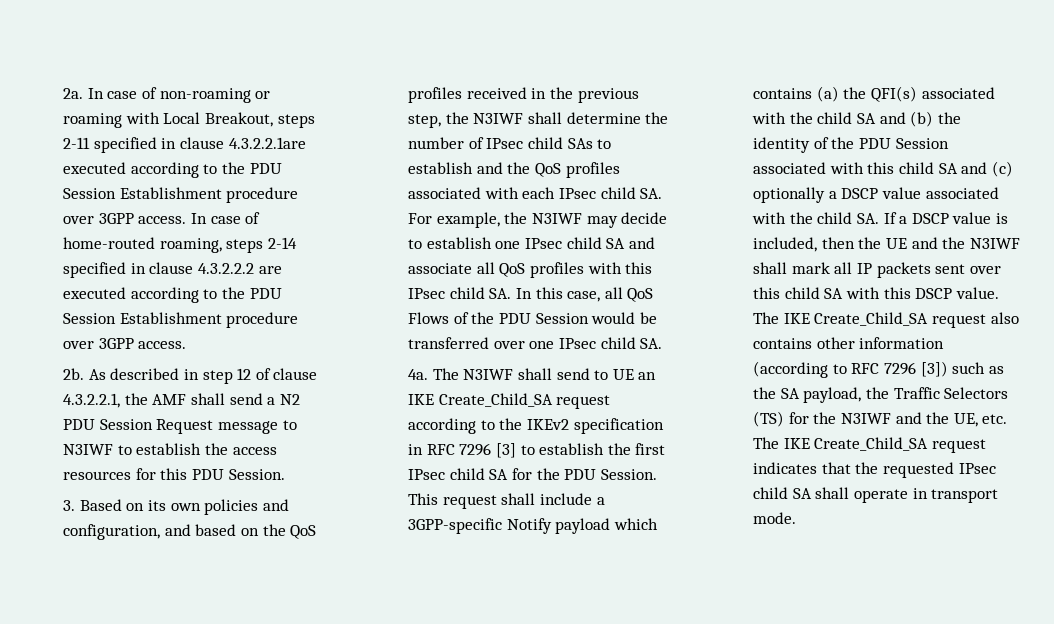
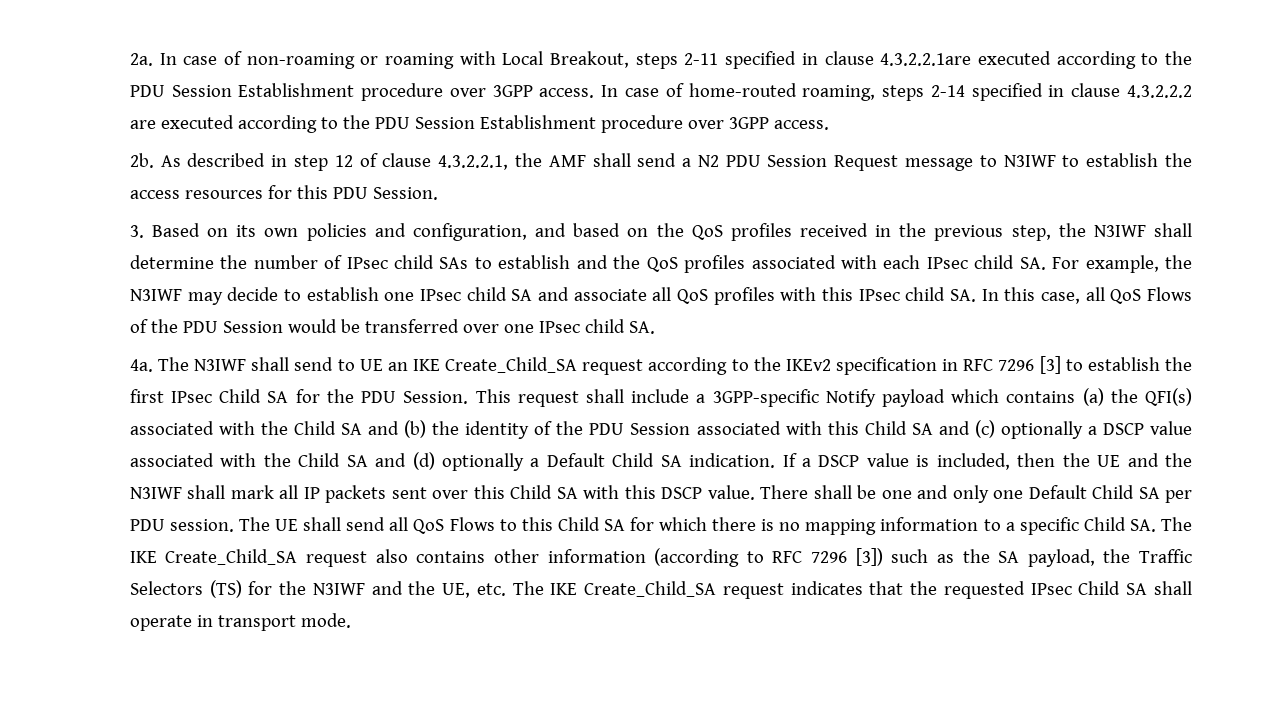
[449,468,485,480] child -> [219,389,262,403] Child
[817,112,853,124] child -> [293,421,336,435] Child
[899,162,935,174] child -> [864,421,907,435] Child
[817,212,880,224] child SA. -> [298,452,776,471] Child SA and (d) optionally a Default Child SA indication.
[784,287,820,299] child -> [510,485,553,499] Child
(999, 293) none -> [760,485,1192,503] [129,517,1156,535] There shall be one and only one Default Child SA per PDU session. The UE shall send all QoS Flows to this Child SA for which there is no mapping information to a specific Child SA.
[753,487,789,499] child -> [1078,581,1121,595] Child

